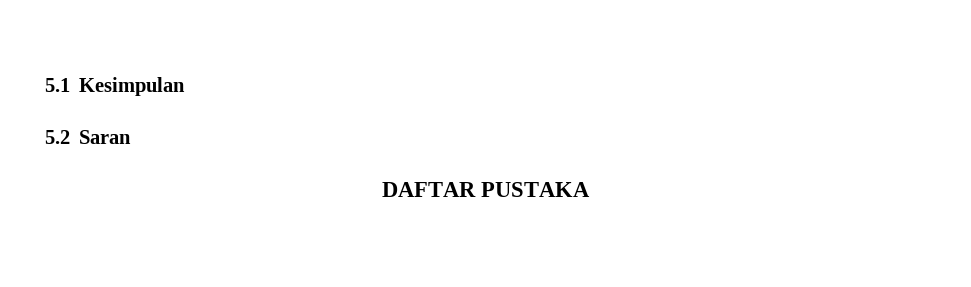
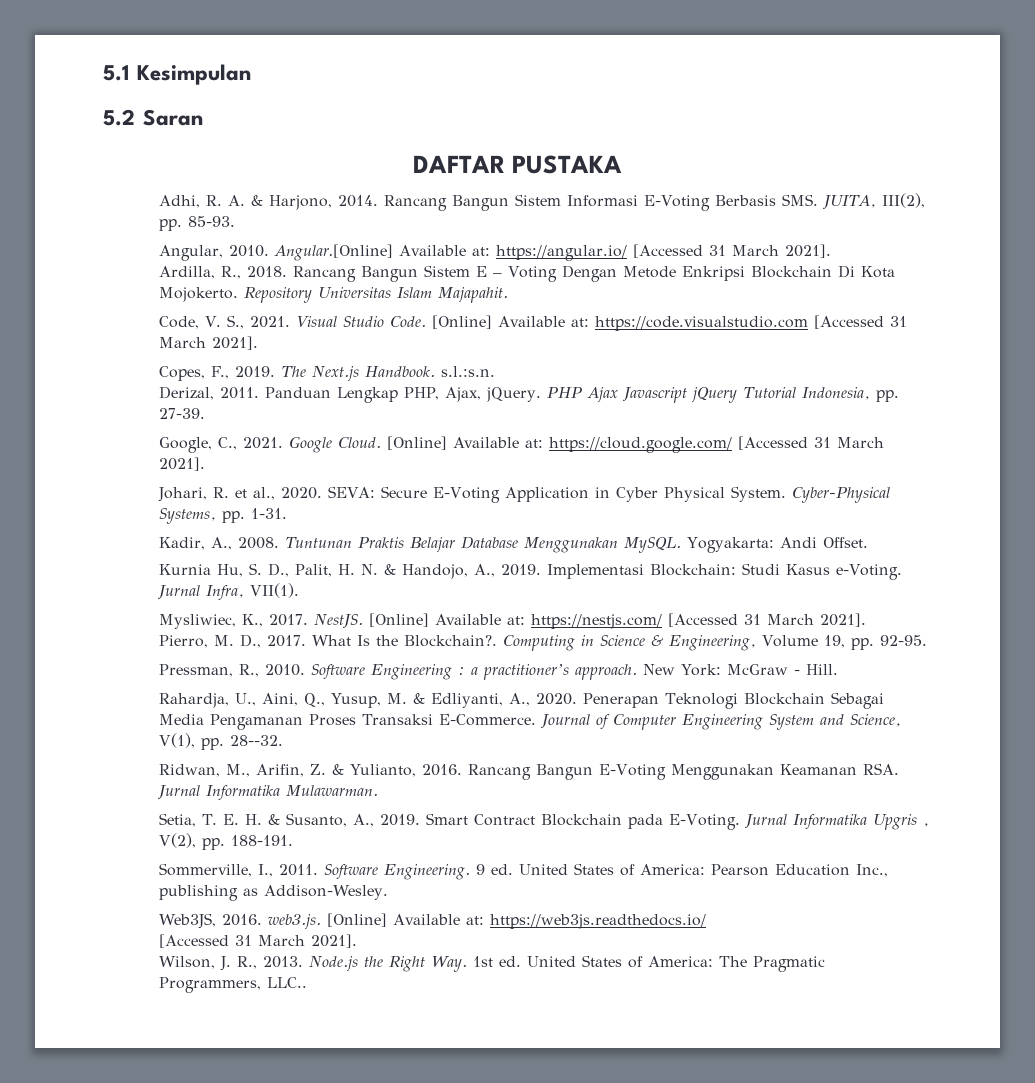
(591, 189) none -> [158,193,926,211] [158,216,235,231] [158,244,832,261] [158,265,896,282] [158,287,508,303] [158,315,908,331] [158,336,258,350] [158,366,496,381] [158,386,900,403] [158,408,205,419] [158,436,885,453] [158,457,205,471] [157,486,891,503] [158,508,287,524] [158,536,869,553] [158,563,903,580] [157,583,299,600] [158,613,867,629] [158,634,928,651] [158,664,839,680] [158,692,885,709] [158,714,902,730] [158,733,283,750] [158,763,900,780] [157,785,378,800] [158,813,930,830] [158,833,293,850] [158,863,888,880] [158,885,389,901] [158,913,707,929] [158,934,357,948] [158,955,826,972] [158,977,307,993] // Adhi, R. A. & Harjono, 2014. Rancang Bangun Sistem Informasi E-Voting Berbasis SMS. JUITA, III(2), pp. 85-93. // Angular, 2010. Angular.[Online] Available at: https://angular.io/ [Accessed 31 March 2021]. // Ardilla, R., 2018. Rancang Bangun Sistem E – Voting Dengan Metode Enkripsi Blockchain Di Kota Mojokerto. Repository Universitas Islam Majapahit. // Code, V. S., 2021. Visual Studio Code. [Online] Available at: https://code.visualstudio.com [Accessed 31 March 2021]. // Copes, F., 2019. The Next.js Handbook. s.l.:s.n. // Derizal, 2011. Panduan Lengkap PHP, Ajax, jQuery. PHP Ajax Javascript jQuery Tutorial Indonesia, pp. 27-39. // Google, C., 2021. Google Cloud. [Online] Available at: https://cloud.google.com/ [Accessed 31 March 2021]. // Johari, R. et al., 2020. SEVA: Secure E-Voting Application in Cyber Physical System. Cyber-Physical Systems, pp. 1-31. // Kadir, A., 2008. Tuntunan Praktis Belajar Database Menggunakan MySQL. Yogyakarta: Andi Offset. // Kurnia Hu, S. D., Palit, H. N. & Handojo, A., 2019. Implementasi Blockchain: Studi Kasus e-Voting. Jurnal Infra, VII(1). // Mysliwiec, K., 2017. NestJS. [Online] Available at: https://nestjs.com/ [Accessed 31 March 2021]. // Pierro, M. D., 2017. What Is the Blockchain?. Computing in Science & Engineering, Volume 19, pp. 92-95. // Pressman, R., 2010. Software Engineering : a practitioner’s approach. New York: McGraw - Hill. // Rahardja, U., Aini, Q., Yusup, M. & Edliyanti, A., 2020. Penerapan Teknologi Blockchain Sebagai Media Pengamanan Proses Transaksi E-Commerce. Journal of Computer Engineering System and Science, V(1), pp. 28--32. // Ridwan, M., Arifin, Z. & Yulianto, 2016. Rancang Bangun E-Voting Menggunakan Keamanan RSA. Jurnal Informatika Mulawarman. // Setia, T. E. H. & Susanto, A., 2019. Smart Contract Blockchain pada E-Voting. Jurnal Informatika Upgris , V(2), pp. 188-191. // Sommerville, I., 2011. Software Engineering. 9 ed. United States of America: Pearson Education Inc., publishing as Addison-Wesley. // Web3JS, 2016. web3.js. [Online] Available at: https://web3js.readthedocs.io/ // [Accessed 31 March 2021]. // Wilson, J. R., 2013. Node.js the Right Way. 1st ed. United States of America: The Pragmatic Programmers, LLC..

